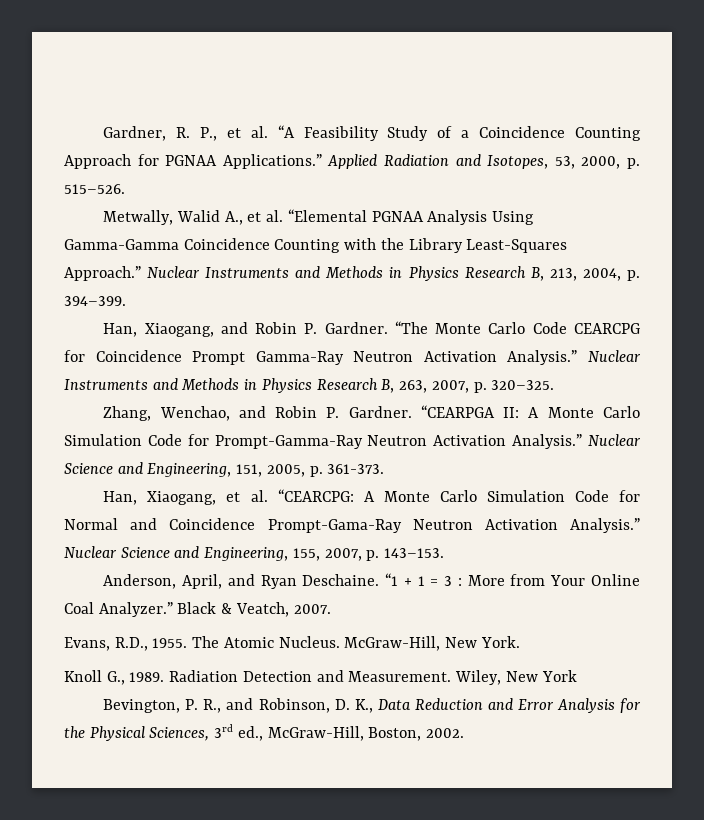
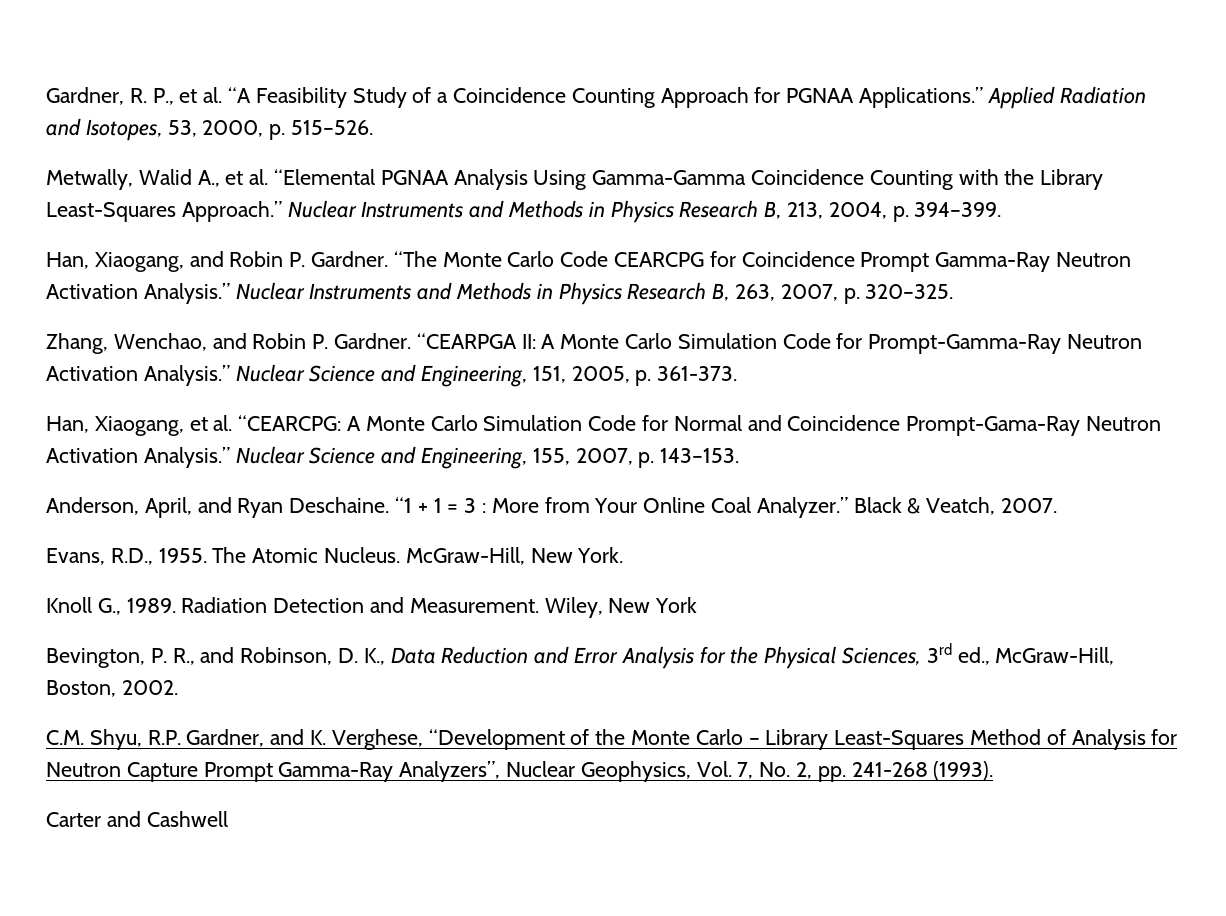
(465, 733) none -> [46,729,1178,750] [46,761,994,782] [46,811,228,827] // C.M. Shyu, R.P. Gardner, and K. Verghese, “Development of the Monte Carlo – Library Least-Squares Method of Analysis for Neutron Capture Prompt Gamma-Ray Analyzers”, Nuclear Geophysics, Vol. 7, No. 2, pp. 241-268 (1993). // Carter and Cashwell

